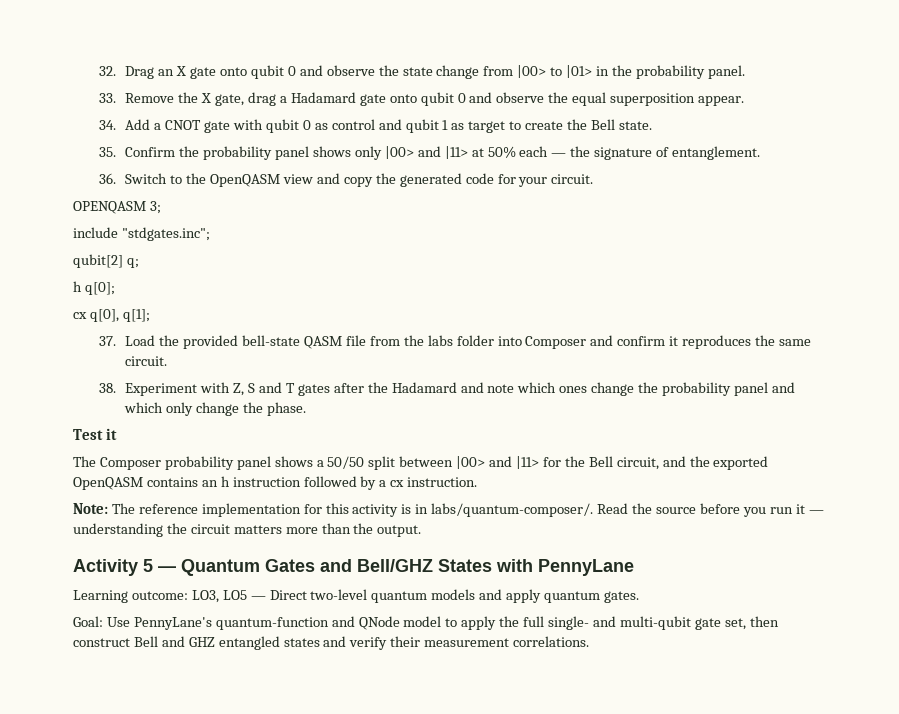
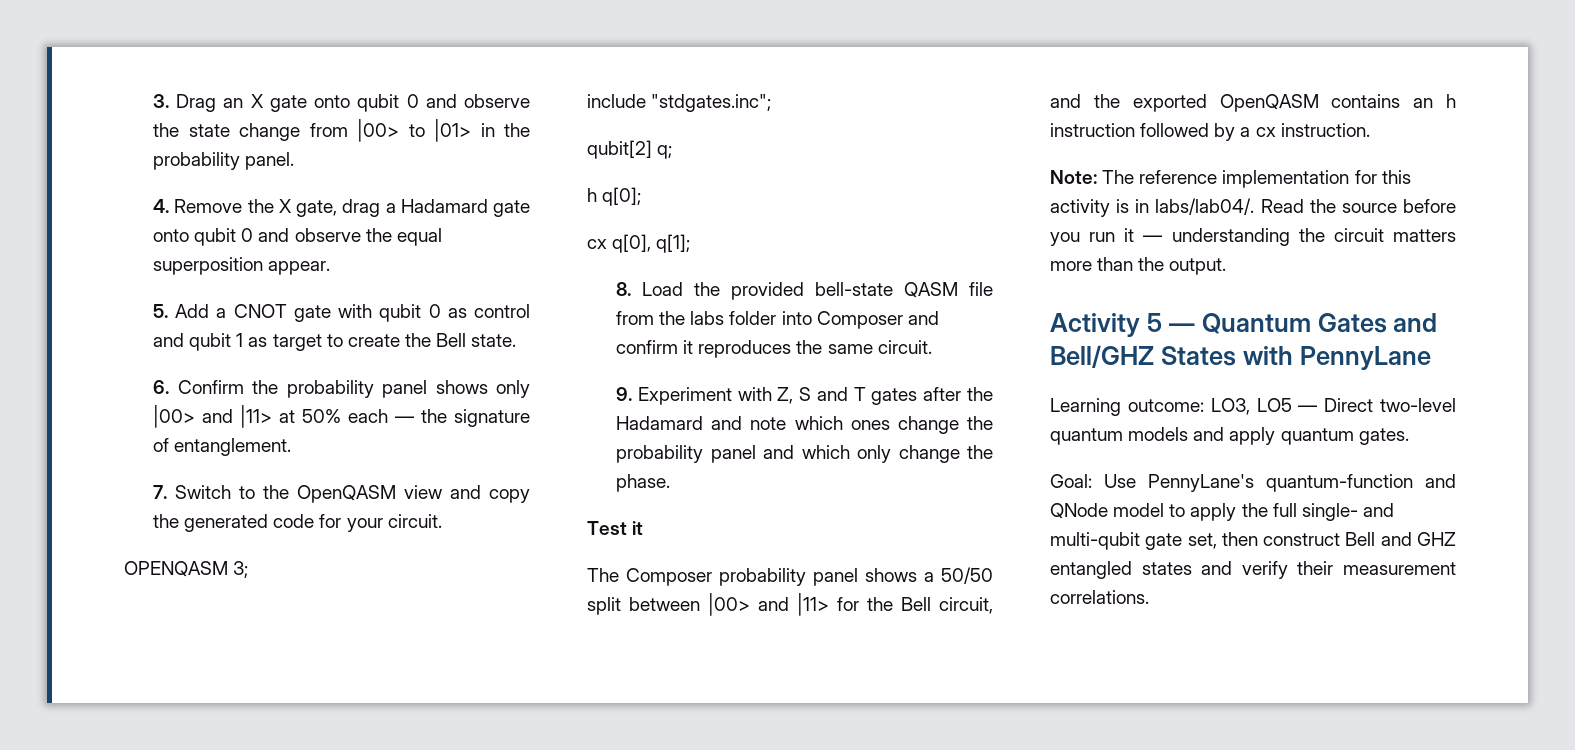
[99,66,117,76] 32. -> [153,94,170,108] 3.
[99,93,117,103] 33. -> [153,199,170,213] 4.
[99,120,117,130] 34. -> [153,304,169,318] 5.
[99,147,117,157] 35. -> [153,380,170,394] 6.
[99,173,117,184] 36. -> [153,485,168,499] 7.
[99,336,117,346] 37. -> [616,282,632,296] 8.
[99,383,117,393] 38. -> [616,387,633,401] 9.
[431,503,594,517] labs/quantum-composer/. -> [1155,198,1255,215] labs/lab04/.

